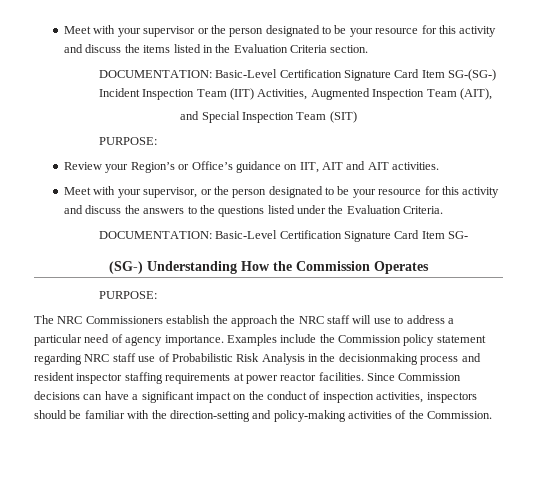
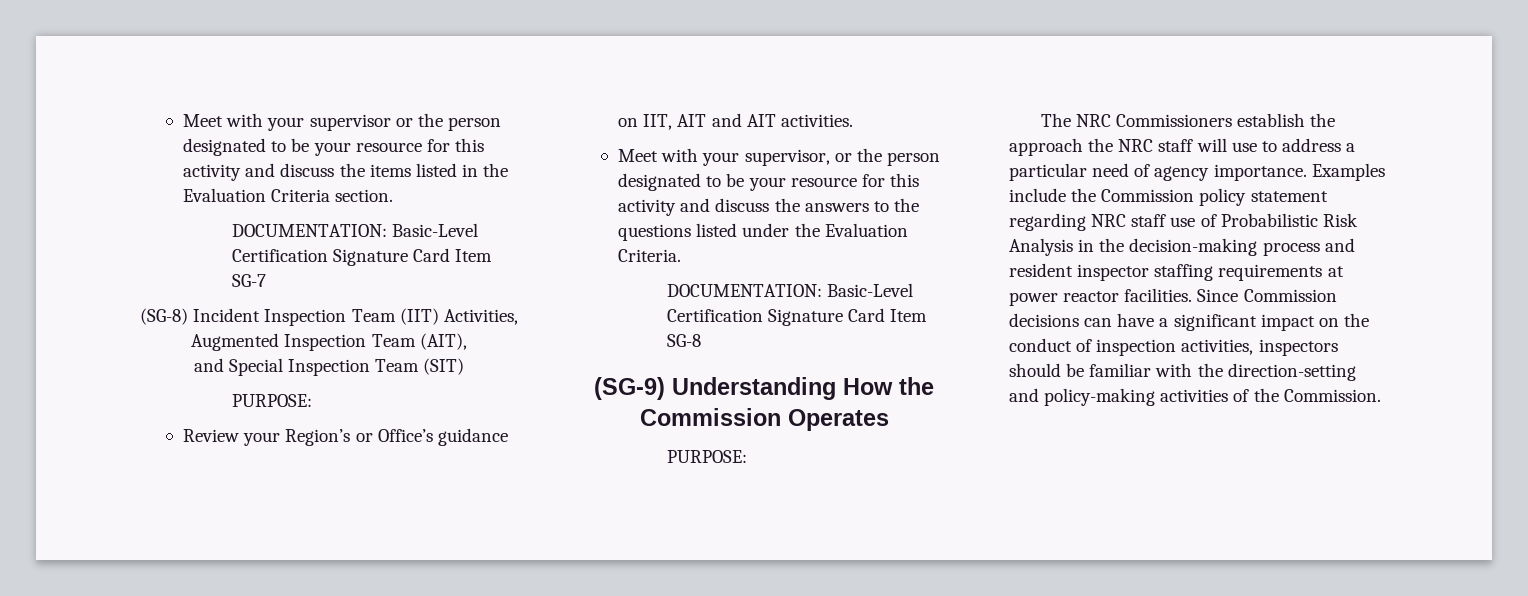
[448,69,497,81] SG-(SG-) -> [232,274,267,287] [140,308,189,325] SG-7 // (SG-8)
[448,231,469,239] [109,261,143,274] SG- // (SG-) -> [667,334,702,347] [594,377,665,400] SG-8 // (SG-9)
[338,353,418,365] decisionmaking -> [1129,238,1258,256] decision-making

